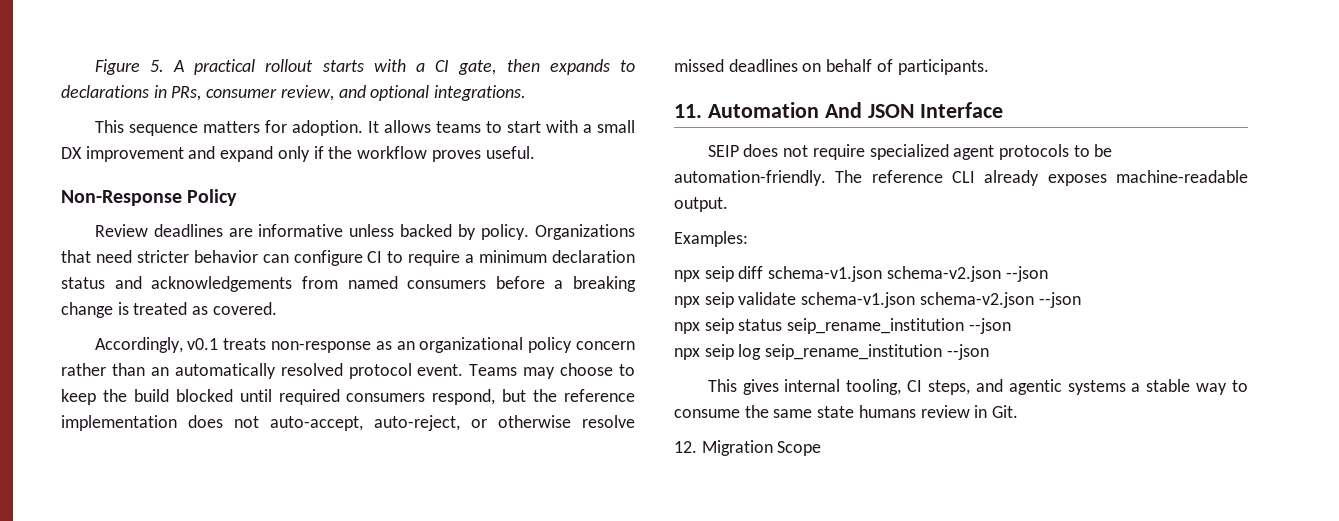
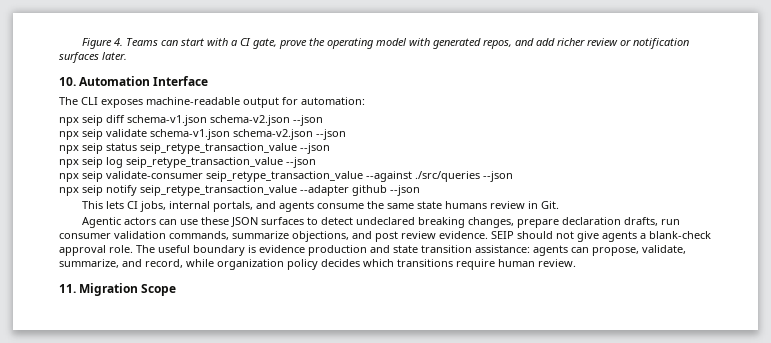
[149,59,635,75] [61,85,527,101] [94,120,635,136] [61,146,535,162] [61,189,238,206] [94,224,635,240] [61,250,636,266] [61,276,636,292] [61,302,277,318] [94,337,636,353] [61,363,635,379] [61,389,635,405] [61,415,635,431] [674,59,989,75] [674,102,1003,118] [707,144,1113,160] [674,170,1248,186] [674,197,728,212] [674,231,748,247] 5. A practical rollout starts with a CI gate, then expands to declarations in PRs, consumer review, and optional integrations. // This sequence matters for adoption. It allows teams to start with a small DX improvement and expand only if the workflow proves useful. // Non-Response Policy // Review deadlines are informative unless backed by policy. Organizations that need stricter behavior can configure CI to require a minimum declaration status and acknowledgements from named consumers before a breaking change is treated as covered. // Accordingly, v0.1 treats non-response as an organizational policy concern rather than an automatically resolved protocol event. Teams may choose to keep the build blocked until required consumers respond, but the reference implementation does not auto-accept, auto-reject, or otherwise resolve missed deadlines on behalf of participants. // 11. Automation And JSON Interface // SEIP does not require specialized agent protocols to be automation-friendly. The reference CLI already exposes machine-readable output. // Examples: -> [114,38,690,49] [59,52,127,63] [59,76,209,86] [59,97,365,108] 4. Teams can start with a CI gate, prove the operating model with generated repos, and add richer review or notification surfaces later. // 10. Automation Interface // The CLI exposes machine-readable output for automation:
[787,318,965,334] seip_rename_institution -> [140,143,297,154] seip_retype_transaction_value
[765,344,989,360] [707,379,1248,395] seip_rename_institution --json // This gives internal tooling, CI steps, and agentic systems a stable way to -> [126,157,316,168] [59,171,513,182] [59,185,420,196] [82,201,315,212] seip_retype_transaction_value --json // npx seip validate-consumer seip_retype_transaction_value --against ./src/queries --json // npx seip notify seip_retype_transaction_value --adapter github --json // This lets CI jobs, internal portals, and agents
[674,441,697,453] 12. -> [82,217,681,228] [59,231,711,242] [59,245,686,256] [59,259,576,270] [59,284,76,293] Agentic actors can use these JSON surfaces to detect undeclared breaking changes, prepare declaration drafts, run consumer validation commands, summarize objections, and post review evidence. SEIP should not give agents a blank-check approval role. The useful boundary is evidence production and state transition assistance: agents can propose, validate, summarize, and record, while organization policy decides which transitions require human review. // 11.

